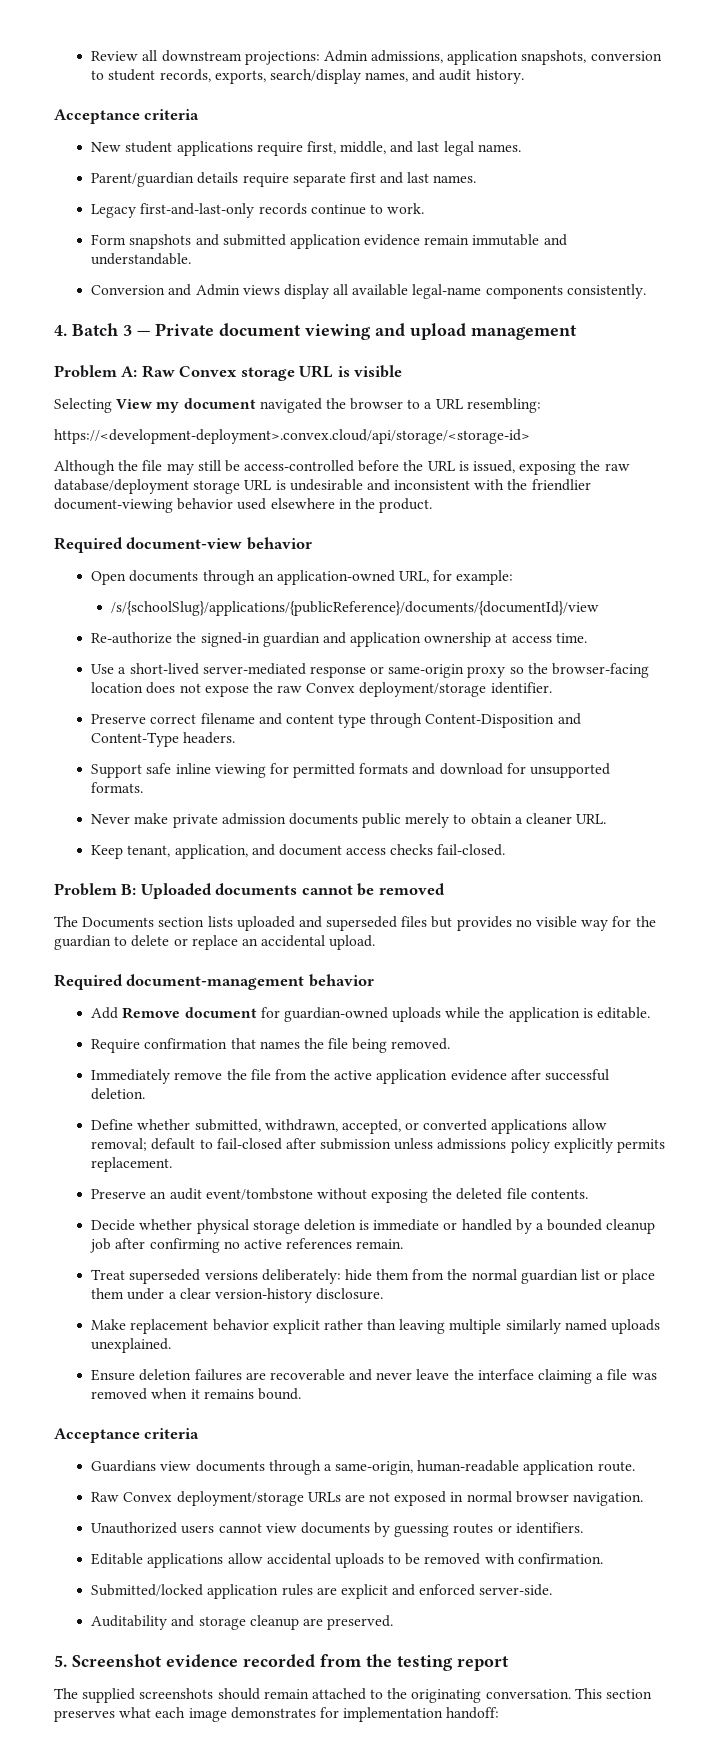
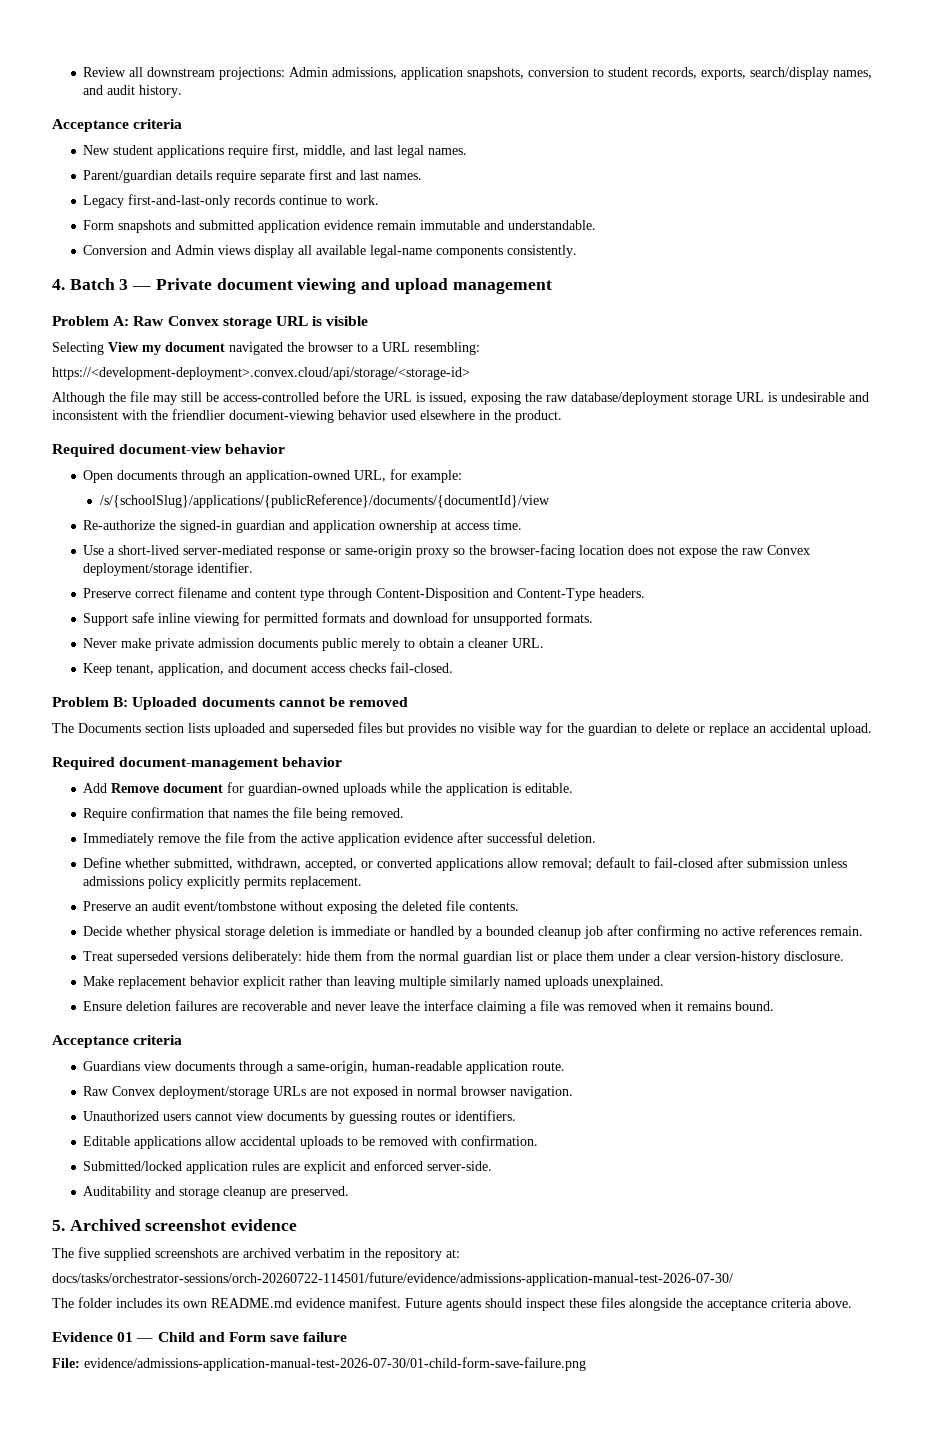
[72,1654,509,1671] [54,1688,78,1699] Screenshot evidence recorded from the testing report // The -> [69,1219,298,1231] [52,1247,100,1258] Archived screenshot evidence // The five
[217,1688,653,1703] [54,1707,500,1722] should remain attached to the originating conversation. This section preserves what each image demonstrates for implementation handoff: -> [222,1248,460,1261] [52,1272,733,1286] [52,1297,852,1311] [52,1332,348,1342] [52,1357,586,1371] are archived verbatim in the repository at: // docs/tasks/orchestrator-sessions/orch-20260722-114501/future/evidence/admissions-application-manual-test-2026-07-30/ // The folder includes its own README.md evidence manifest. Future agents should inspect these files alongside the acceptance criteria above. // Evidence 01 — Child and Form save failure // File: evidence/admissions-application-manual-test-2026-07-30/01-child-form-save-failure.png

